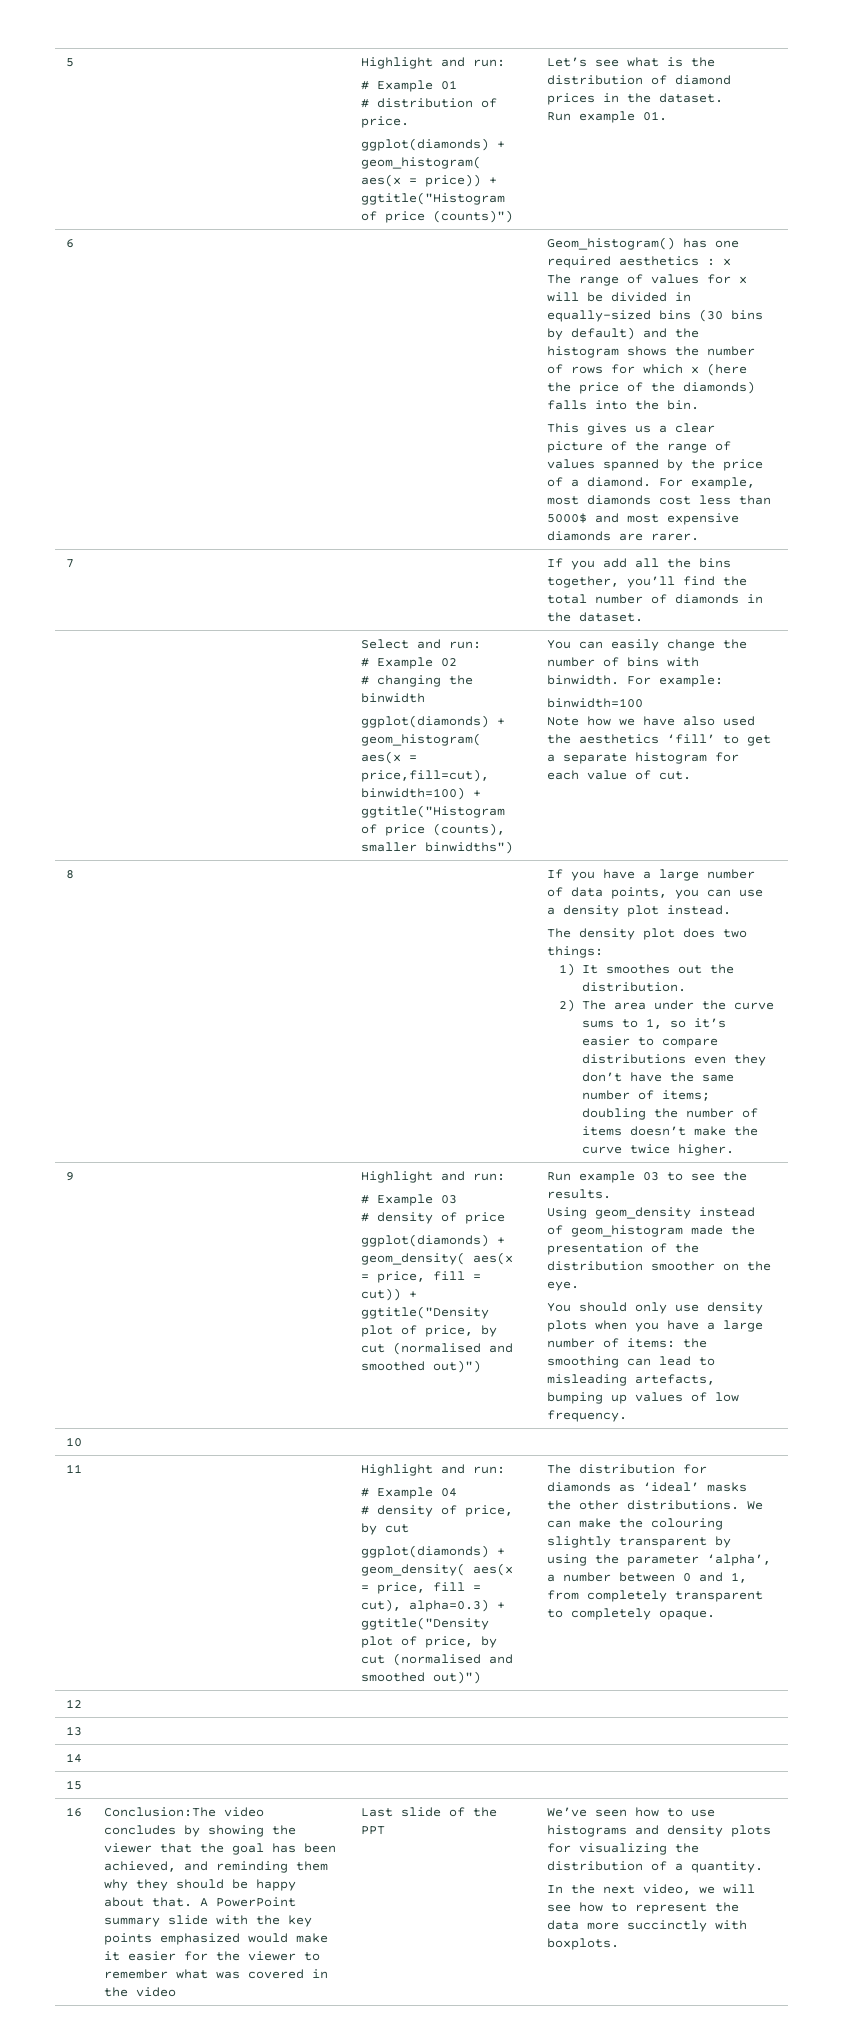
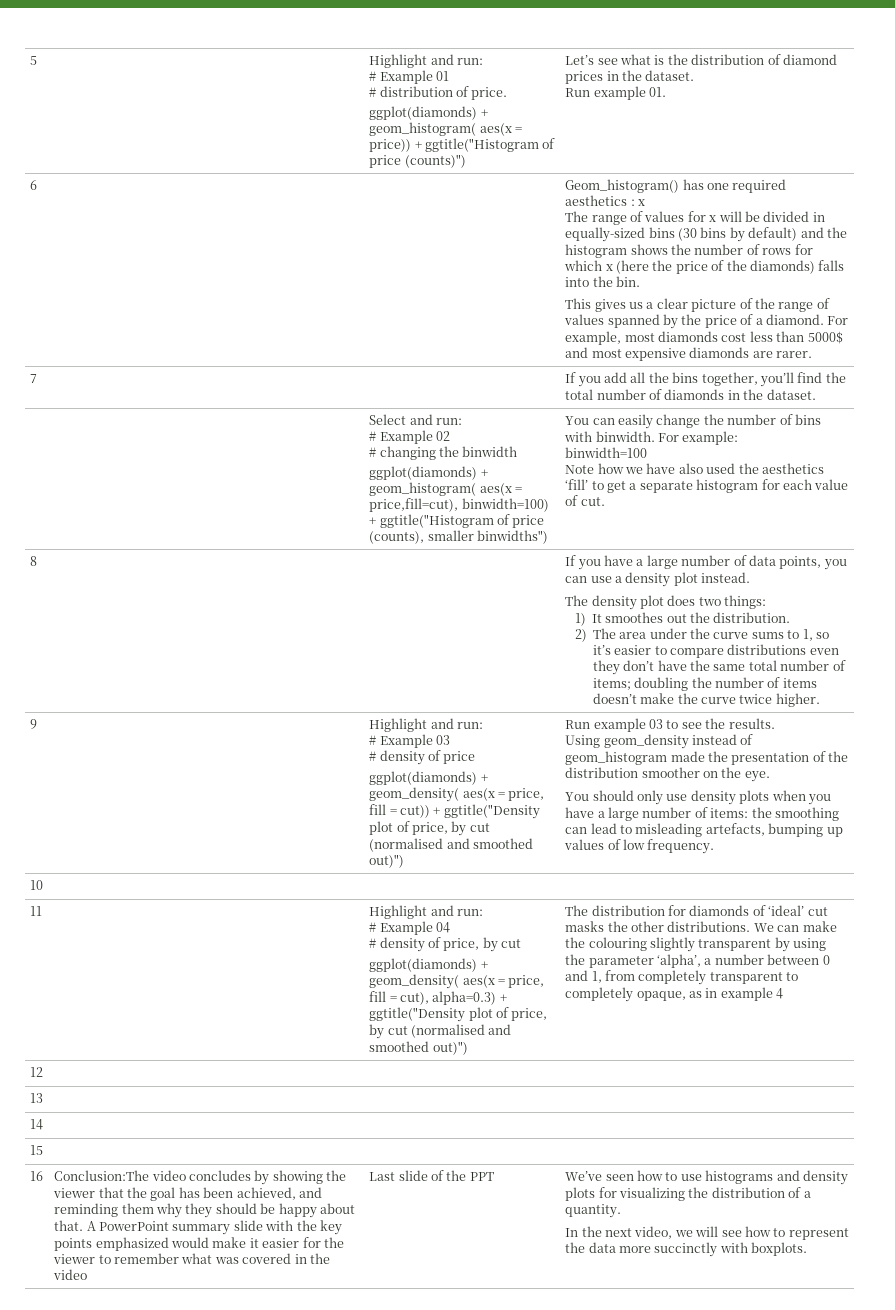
(734, 1078) none -> [748,660,777,671] total
[618,1482,699,1492] as ‘ideal’ -> [752,905,828,916] of ‘ideal’ cut
[658,1610,715,1620] opaque. -> [636,987,784,1001] opaque, as in example 4

